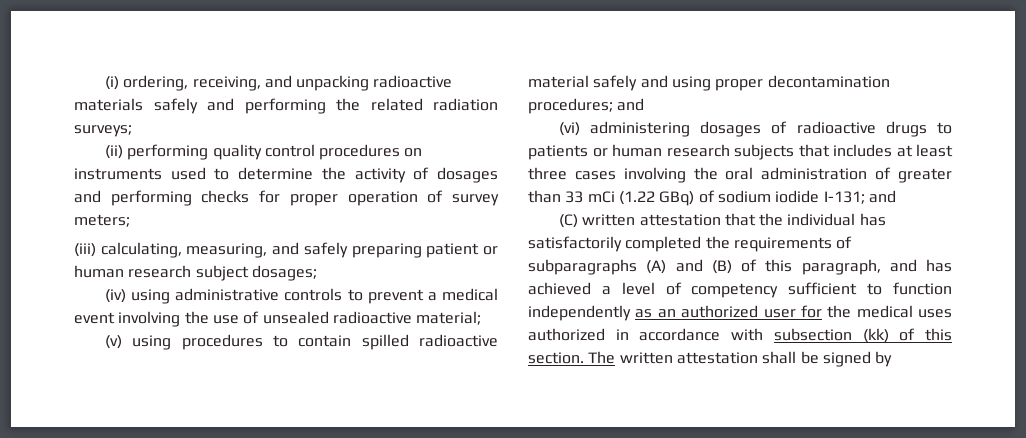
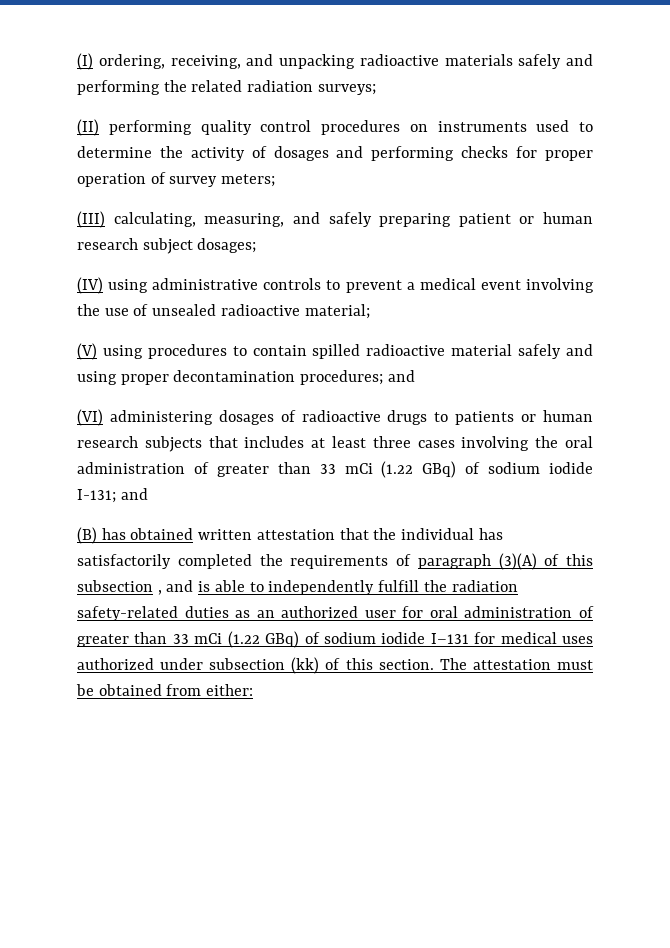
[104,76,119,90] (i) -> [77,53,93,70] (I)
[104,145,123,159] (ii) -> [77,119,99,136] (II)
[74,243,96,257] (iii) -> [77,211,105,228] (III)
[104,289,126,303] (iv) -> [77,277,103,294] (IV)
[104,335,122,349] (v) -> [77,343,97,360] (V)
[558,122,580,136] (vi) -> [77,409,103,426] (VI)
[558,214,578,228] (C) -> [77,527,194,544] (B) has obtained
[528,259,952,275] [528,282,952,298] [528,305,631,321] subparagraphs (A) and (B) of this paragraph, and has achieved a level of competency sufficient to function independently -> [417,553,593,570] [77,580,518,595] [77,606,229,621] paragraph (3)(A) of this subsection , and is able to independently fulfill the radiation safety-related duties
[827,305,952,318] [528,328,764,341] the medical uses authorized in accordance with -> [429,606,594,618] [77,631,593,648] [77,658,204,670] oral administration of greater than 33 mCi (1.22 GBq) of sodium iodide I–131 for medical uses authorized under
[619,351,893,367] written attestation shall be signed by -> [472,659,593,670] [76,684,254,696] attestation must be obtained from either:

